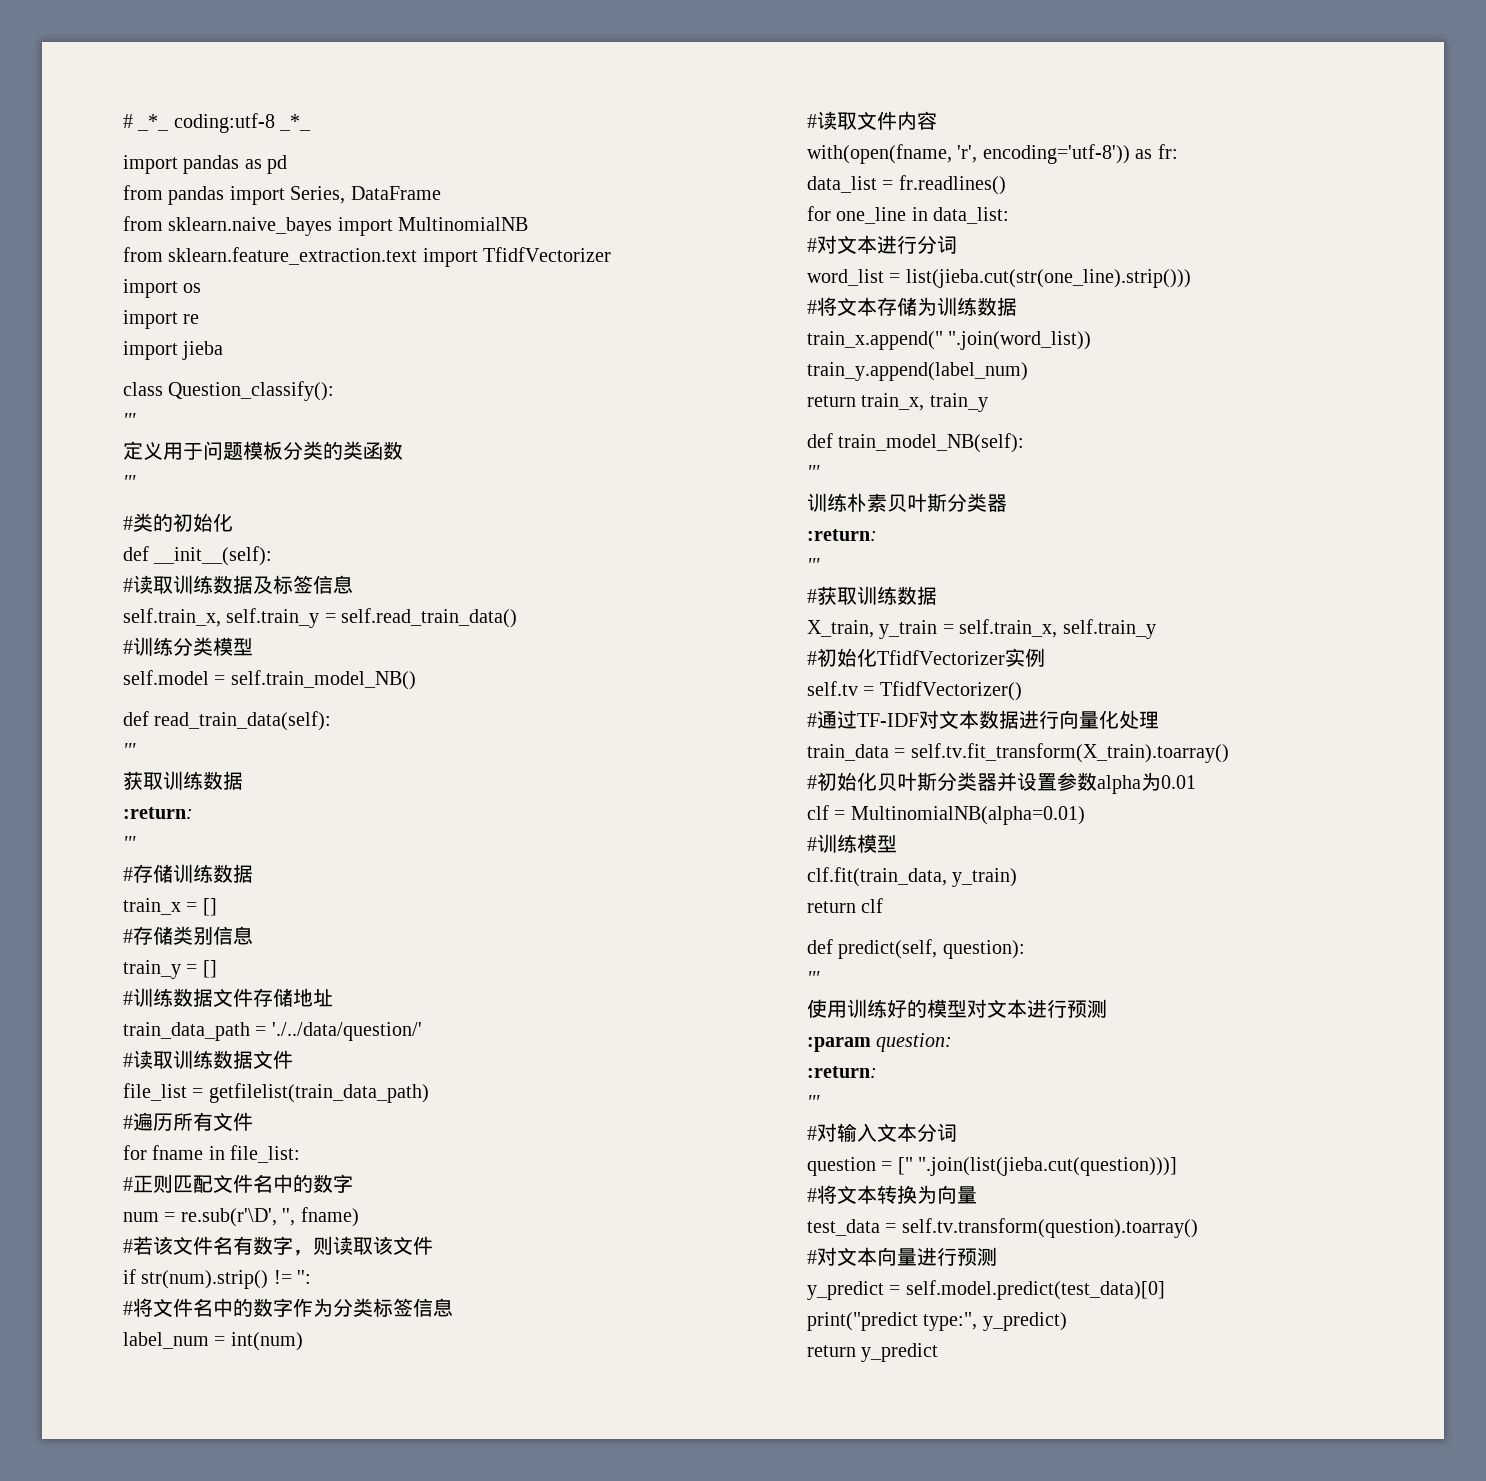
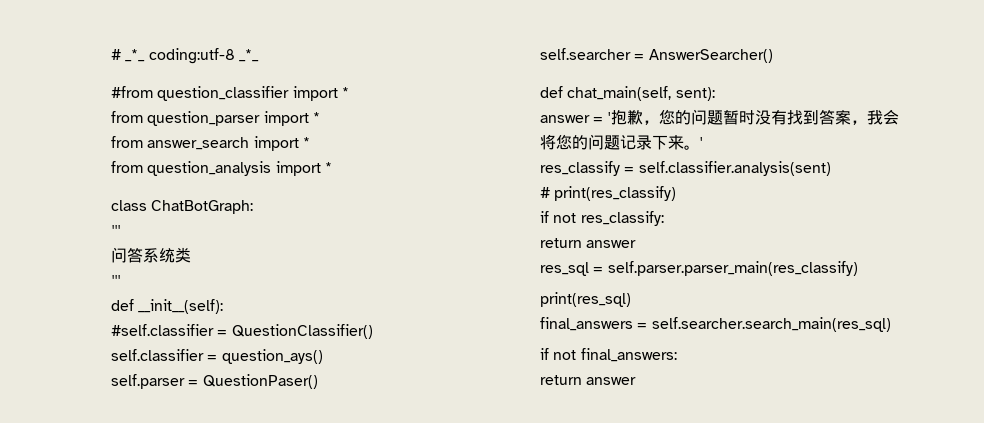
[123,155,288,174] [123,185,441,205] [123,216,529,236] [123,247,612,267] [123,279,202,298] [123,310,200,329] [123,341,224,360] import pandas as pd // from pandas import Series, DataFrame // from sklearn.naive_bayes import MultinomialNB // from sklearn.feature_extraction.text import TfidfVectorizer // import os // import re // import jieba -> [111,86,350,101] [111,111,321,126] [111,136,311,151] [111,161,333,176] #from question_classifier import * // from question_parser import * // from answer_search import * // from question_analysis import *
[168,381,335,401] [123,413,137,427] [123,441,404,460] [123,475,137,489] [123,513,234,532] Question_classify(): // ''' // 定义用于问题模板分类的类函数 // ''' // #类的初始化 -> [151,200,254,214] [111,225,121,236] [111,247,192,263] [111,275,121,286] ChatBotGraph: // ''' // 问答系统类 // '''
[123,575,354,594] [123,608,518,628] [123,637,254,656] [123,670,416,690] [123,711,332,731] [123,743,137,757] [123,771,244,790] [123,807,194,819] [123,836,137,850] [123,864,254,883] [123,898,217,916] [123,926,254,945] [123,960,217,979] [123,988,334,1007] [123,1022,422,1041] [123,1050,294,1069] [123,1083,429,1103] [123,1112,254,1131] [123,1145,301,1163] [123,1174,354,1193] [123,1207,359,1227] [123,1236,434,1256] [123,1269,312,1289] [123,1298,454,1317] [123,1332,303,1351] [807,111,938,130] [807,144,1178,164] [807,175,1006,195] [807,206,1010,224] [807,235,958,254] [807,269,1191,288] [807,297,1018,316] [807,331,1092,350] [807,362,1029,381] [807,393,988,412] [807,433,1025,453] [807,465,821,479] [807,493,1008,513] [807,529,878,541] [807,558,821,572] [807,586,938,605] [807,619,1156,639] [807,648,1046,667] [807,681,1022,701] [807,710,1160,729] [807,743,1229,763] [807,772,1197,794] [807,805,1085,825] [807,834,898,853] [807,867,1018,887] [807,898,884,913] [807,939,1025,959] [807,971,821,985] [807,999,1108,1018] [807,1033,953,1052] [807,1066,878,1078] [807,1095,821,1109] [807,1123,958,1142] [807,1157,1178,1176] [807,1185,978,1204] [807,1218,1198,1238] [807,1247,998,1266] [807,1280,1165,1300] [807,1312,1067,1331] [807,1343,939,1362] #读取训练数据及标签信息 // self.train_x, self.train_y = self.read_train_data() // #训练分类模型 // self.model = self.train_model_NB() // def read_train_data(self): // ''' // 获取训练数据 // :return: // ''' // #存储训练数据 // train_x = [] // #存储类别信息 // train_y = [] // #训练数据文件存储地址 // train_data_path = './../data/question/' // #读取训练数据文件 // file_list = getfilelist(train_data_path) // #遍历所有文件 // for fname in file_list: // #正则匹配文件名中的数字 // num = re.sub(r'\D', '', fname) // #若该文件名有数字，则读取该文件 // if str(num).strip() != '': // #将文件名中的数字作为分类标签信息 // label_num = int(num) // #读取文件内容 // with(open(fname, 'r', encoding='utf-8')) as fr: // data_list = fr.readlines() // for one_line in data_list: // #对文本进行分词 // word_list = list(jieba.cut(str(one_line).strip())) // #将文本存储为训练数据 // train_x.append(" ".join(word_list)) // train_y.append(label_num) // return train_x, train_y // def train_model_NB(self): // ''' // 训练朴素贝叶斯分类器 // :return: // ''' // #获取训练数据 // X_train, y_train = self.train_x, self.train_y // #初始化TfidfVectorizer实例 // self.tv = TfidfVectorizer() // #通过TF-IDF对文本数据进行向量化处理 // train_data = self.tv.fit_transform(X_train).toarray() // #初始化贝叶斯分类器并设置参数alpha为0.01 // clf = MultinomialNB(alpha=0.01) // #训练模型 // clf.fit(train_data, y_train) // return clf // def predict(self, question): // ''' // 使用训练好的模型对文本进行预测 // :param question: // :return: // ''' // #对输入文本分词 // question = [" ".join(list(jieba.cut(question)))] // #将文本转换为向量 // test_data = self.tv.transform(question).toarray() // #对文本向量进行预测 // y_predict = self.model.predict(test_data)[0] // print("predict type:", y_predict) // return y_predict -> [111,324,373,339] [111,349,323,364] [111,374,318,389] [540,48,773,63] [540,86,715,101] [540,109,899,125] [540,134,704,150] [540,161,831,176] [540,186,677,201] [540,211,664,226] [540,238,637,248] [540,261,858,276] [540,292,632,307] [540,317,891,332] [540,348,677,362] [540,375,637,385] #self.classifier = QuestionClassifier() // self.classifier = question_ays() // self.parser = QuestionPaser() // self.searcher = AnswerSearcher() // def chat_main(self, sent): // answer = '抱歉，您的问题暂时没有找到答案，我会将您的问题记录下来。' // res_classify = self.classifier.analysis(sent) // # print(res_classify) // if not res_classify: // return answer // res_sql = self.parser.parser_main(res_classify) // print(res_sql) // final_answers = self.searcher.search_main(res_sql) // if not final_answers: // return answer

